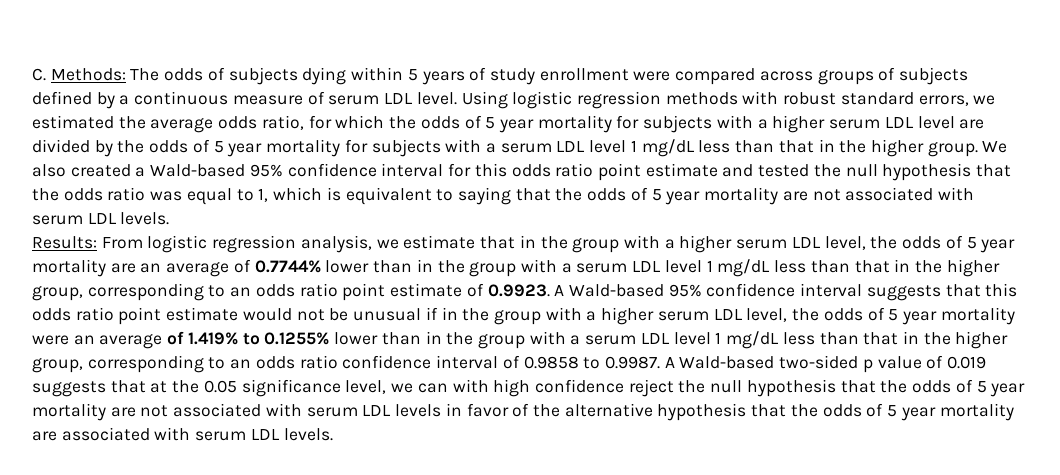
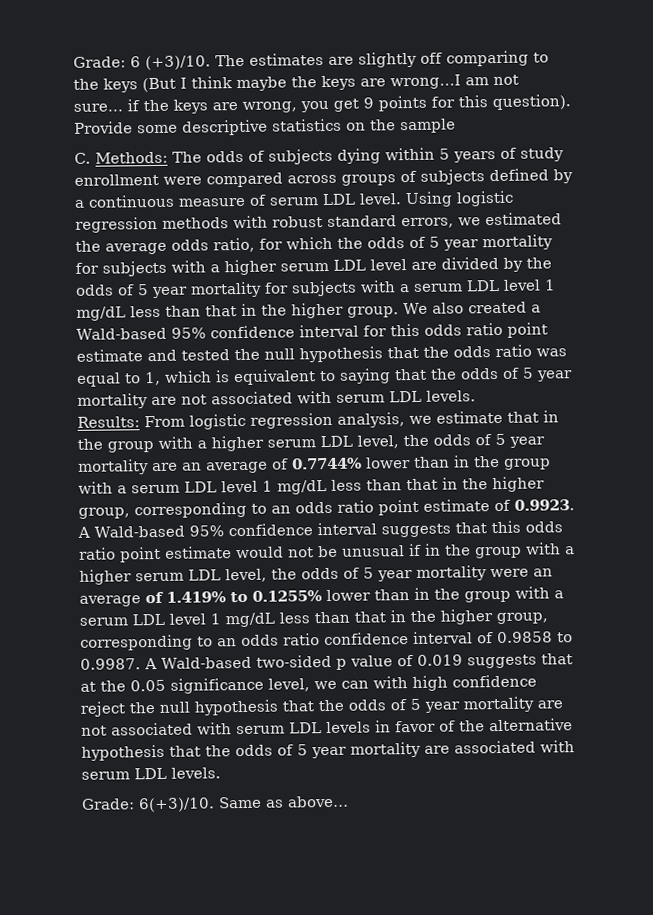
(32, 74) none -> [73,50,549,71] [73,74,519,93] [73,94,571,114] [74,118,456,136] Grade: 6 (+3)/10. The estimates are slightly off comparing to the keys (But I think maybe the keys are wrong…I am not sure… if the keys are wrong, you get 9 points for this question). Provide some descriptive statistics on the sample //
(333, 434) none -> [81,795,349,813] // Grade: 6(+3)/10. Same as above…

